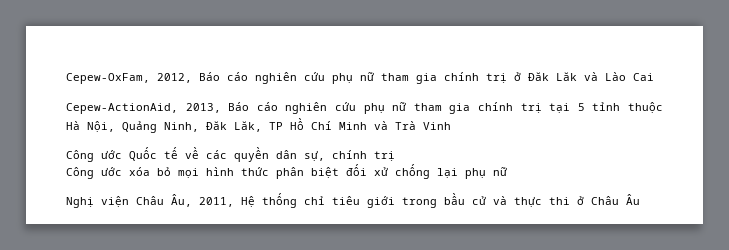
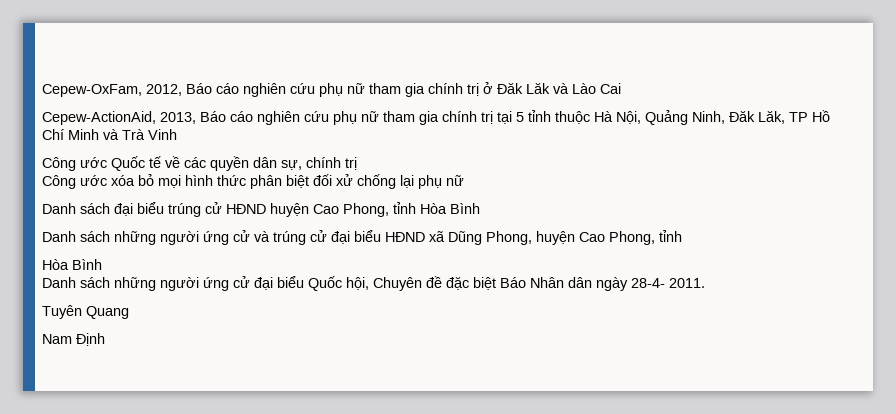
[66,193,640,208] Nghị viện Châu Âu, 2011, Hệ thống chỉ tiêu giới trong bầu cử và thực thi ở Châu Âu -> [42,202,480,217] [42,230,682,245] [42,259,102,270] [42,276,705,291] [42,305,129,319] [42,333,105,346] Danh sách đại biểu trúng cử HĐND huyện Cao Phong, tỉnh Hòa Bình // Danh sách những người ứng cử và trúng cử đại biểu HĐND xã Dũng Phong, huyện Cao Phong, tỉnh // Hòa Bình // Danh sách những người ứng cử đại biểu Quốc hội, Chuyên đề đặc biệt Báo Nhân dân ngày 28-4- 2011. // Tuyên Quang // Nam Định

